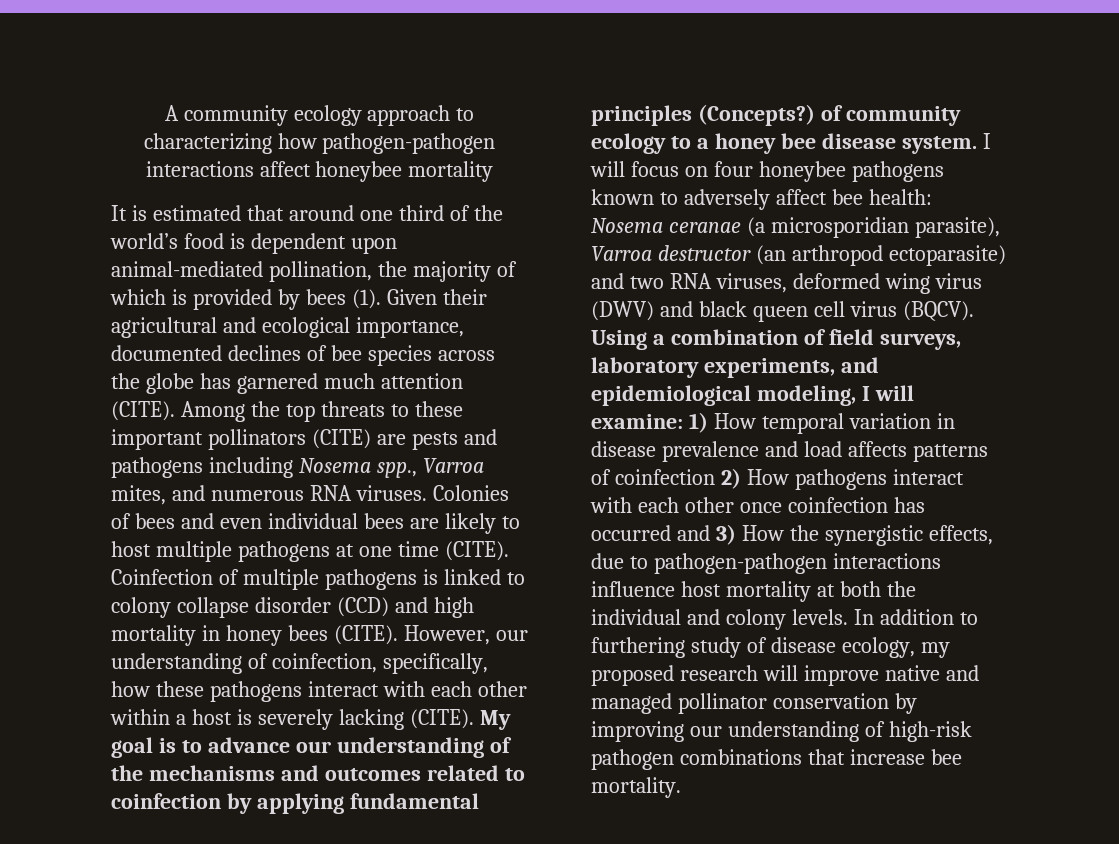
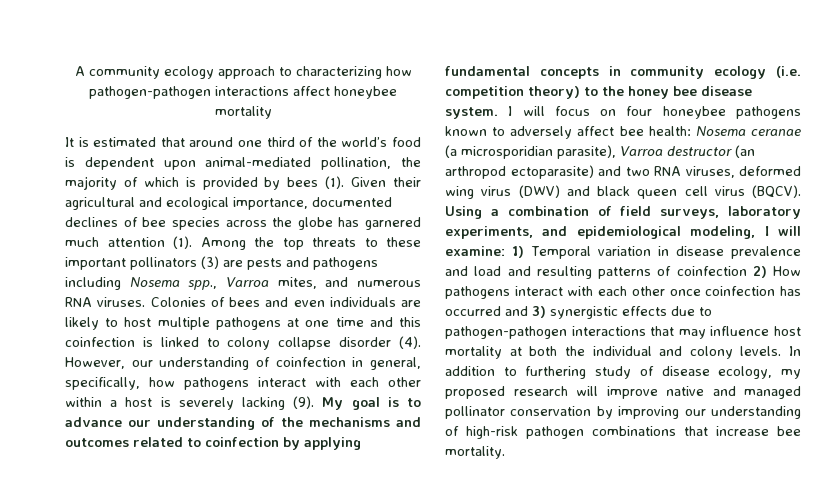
[111,401,175,421] (CITE). -> [173,236,192,249] (1).
[311,429,371,449] (CITE) -> [201,256,219,269] (3)
[267,513,404,529] individual bees -> [329,297,396,307] individuals
[444,541,509,561] [111,569,417,590] (CITE). Coinfection of multiple pathogens -> [369,317,422,327] [65,337,135,347] and this coinfection
[336,597,474,618] [111,625,398,646] (CCD) and high mortality in honey bees (CITE). -> [399,336,421,349] (4).
[271,653,377,673] coinfection, -> [275,357,421,370] coinfection in general,
[155,681,204,697] these -> (175, 382) none
[409,709,474,729] (CITE). -> [293,396,315,409] (9).
[591,104,961,126] [591,133,709,154] principles (Concepts?) of community ecology to a -> [539,66,801,79] [445,86,624,99] concepts in community ecology (i.e. competition theory) to the
[713,413,844,434] How temporal -> [531,246,592,259] Temporal
[847,441,907,457] affects -> [507,266,592,279] and resulting
[741,525,993,546] How the synergistic effects, -> [550,306,667,319] synergistic effects
(941, 561) none -> [650,326,706,339] that may

